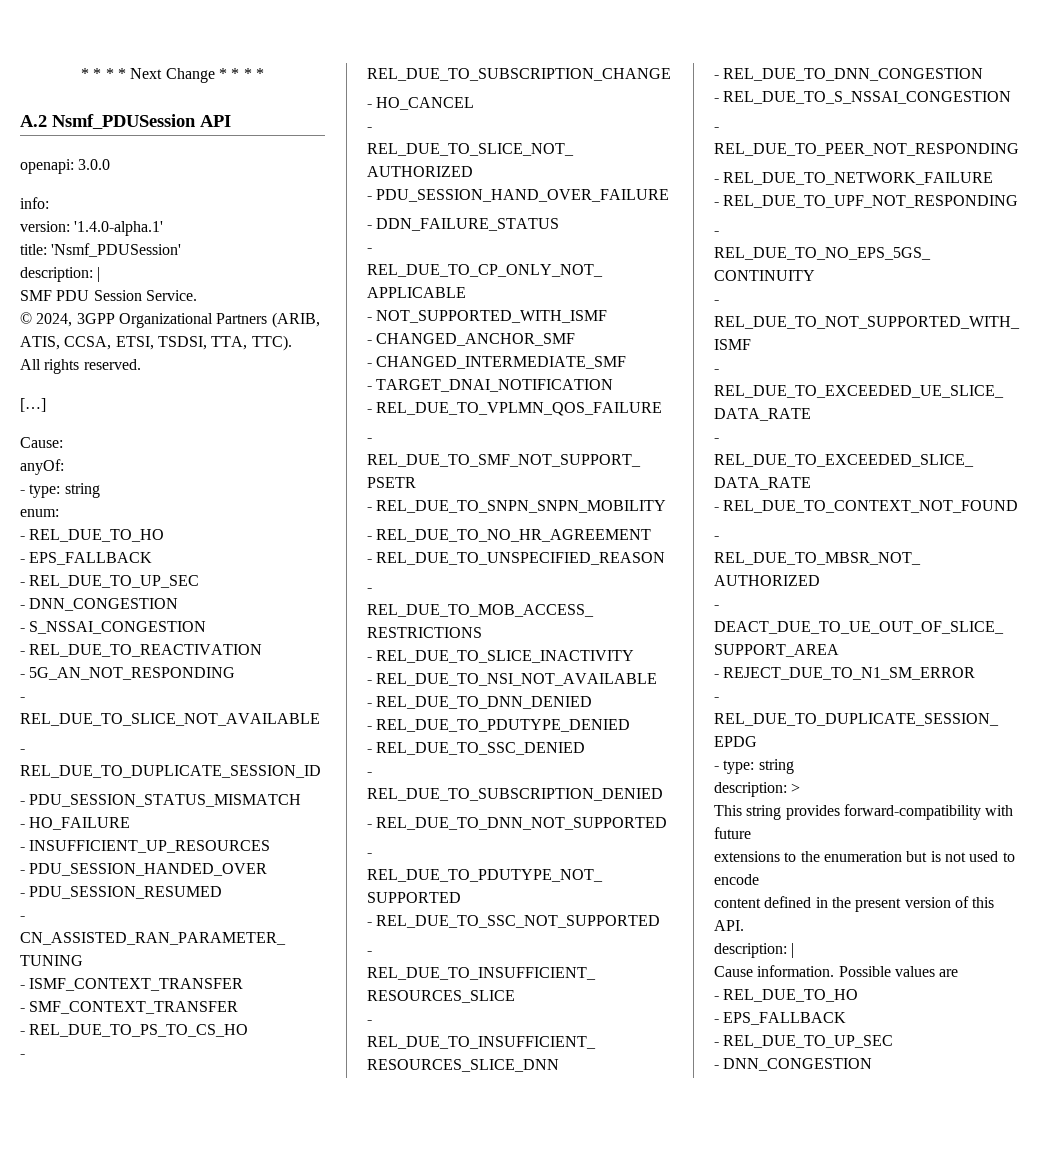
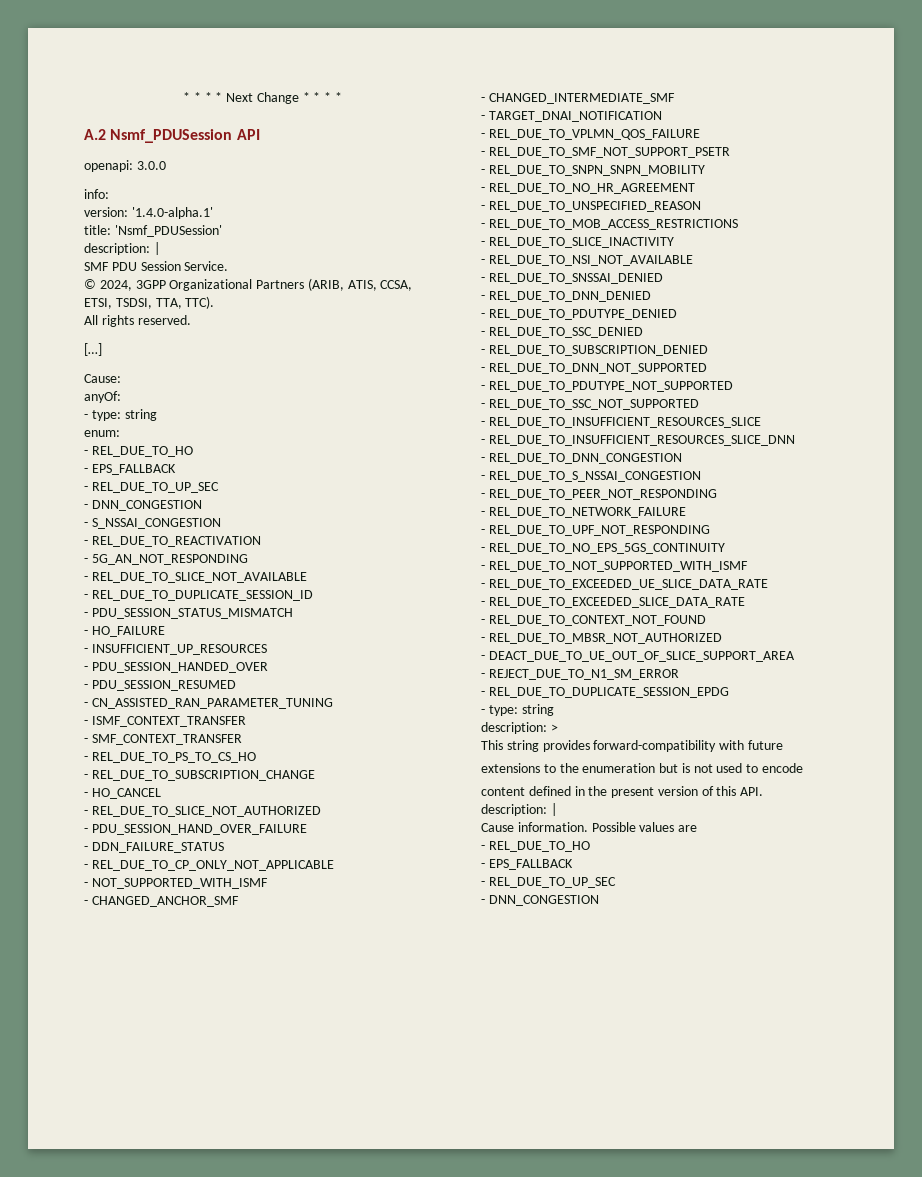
(658, 679) none -> [481,273,663,284] // - REL_DUE_TO_SNSSAI_DENIED

